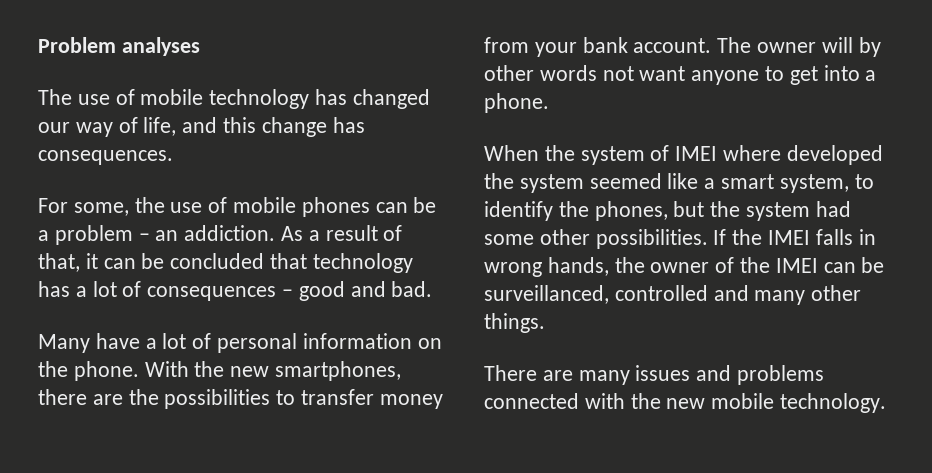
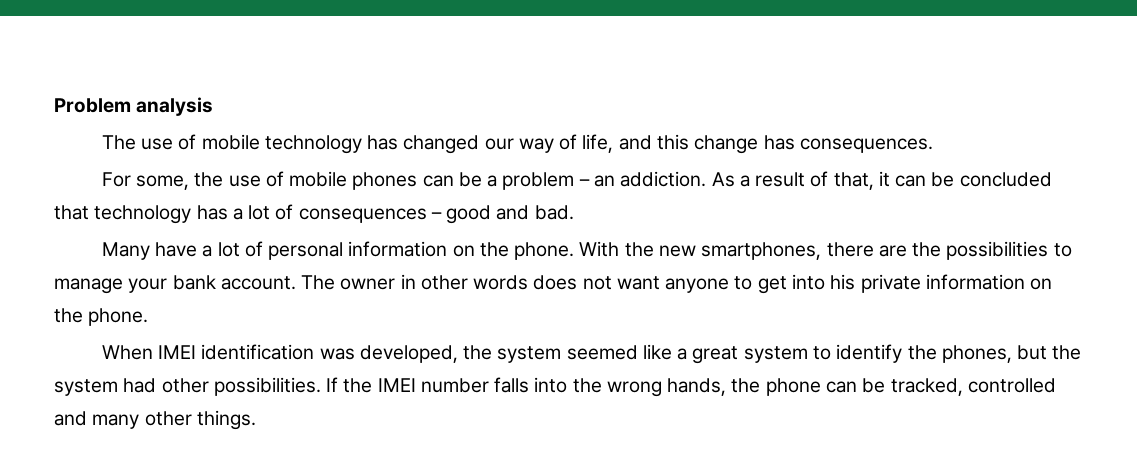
[121,37,200,56] analyses -> [136,97,214,116] analysis
[301,389,443,409] [484,37,529,53] transfer money from -> [54,278,123,294] manage
[821,37,881,57] will by -> [400,274,416,289] in
(597, 73) none -> [533,275,578,290] does
[865,70,877,81] [484,93,549,113] [484,145,883,165] a phone. // When the system of IMEI where developed -> [830,274,1053,293] [54,308,149,326] [101,344,458,363] his private information on the phone. // When IMEI identification was developed,
[721,174,849,193] smart system, -> [692,346,808,364] great system
[484,234,534,245] some -> (157, 385) none
[815,229,876,245] [484,257,885,277] [484,285,609,304] falls in wrong hands, the owner of the IMEI can be surveillanced, -> [420,377,963,397] number falls into the wrong hands, the phone can be tracked,
[484,365,825,385] [484,393,887,413] // There are many issues and problems connected with the new mobile technology. -> (256, 420) none

